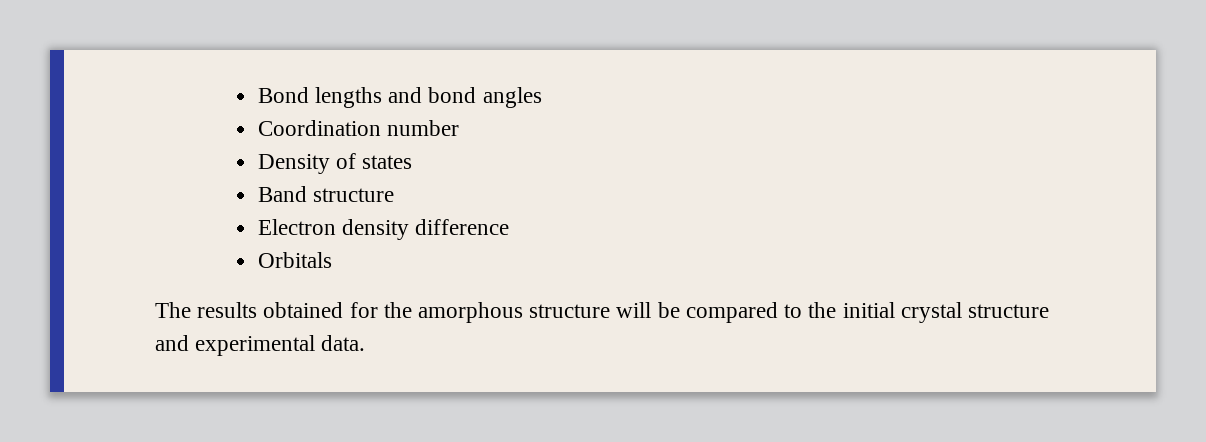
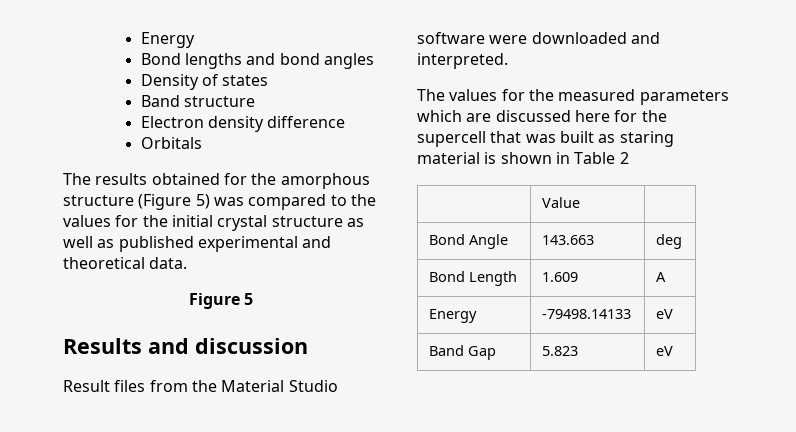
(257, 95) none -> [140,32,195,48] Energy //
[257,120,459,136] // Coordination number -> (374, 61) none
[616,302,1049,323] [155,335,366,356] will be compared to the initial crystal structure and experimental data. -> [138,194,376,210] [63,215,364,231] [63,236,332,252] [63,257,188,269] [188,293,254,309] [63,338,308,354] [63,380,338,392] [417,32,660,44] [417,53,508,69] [417,89,729,105] [417,110,667,122] [417,131,674,147] [417,152,629,164] [541,197,580,208] [428,234,508,249] [541,235,594,245] [655,234,682,249] [428,271,517,286] [541,272,578,282] [655,272,666,282] [428,309,477,323] [541,309,631,319] [655,309,673,319] [428,345,496,360] [541,346,578,356] [655,346,673,356] (Figure 5) was compared to the values for the initial crystal structure as well as published experimental and theoretical data. // Figure 5 // Results and discussion // Result files from the Material Studio software were downloaded and interpreted. // The values for the measured parameters which are discussed here for the supercell that was built as staring material is shown in Table 2 // | Value | // Bond Angle | 143.663 | deg // Bond Length | 1.609 | A // Energy | -79498.14133 | eV // Band Gap | 5.823 | eV

